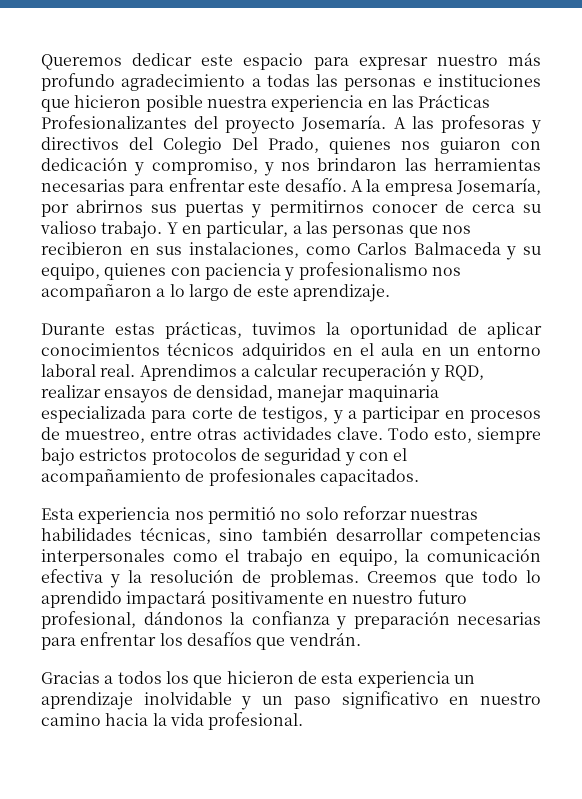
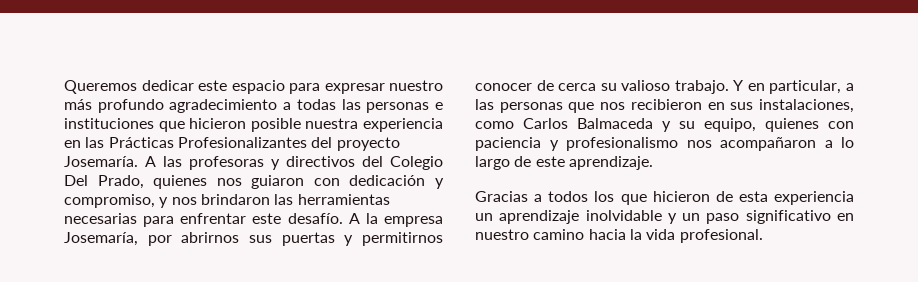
[41,321,542,339] [41,342,541,360] [41,363,485,382] [41,385,439,403] [41,406,541,424] [41,427,541,444] [41,448,408,466] [41,468,419,486] [41,506,479,524] [41,527,541,545] [41,548,541,567] [41,569,541,588] [41,590,467,608] [41,611,541,630] [41,632,361,650] // Durante estas prácticas, tuvimos la oportunidad de aplicar conocimientos técnicos adquiridos en el aula en un entorno laboral real. Aprendimos a calcular recuperación y RQD, realizar ensayos de densidad, manejar maquinaria especializada para corte de testigos, y a participar en procesos de muestreo, entre otras actividades clave. Todo esto, siempre bajo estrictos protocolos de seguridad y con el acompañamiento de profesionales capacitados. // Esta experiencia nos permitió no solo reforzar nuestras habilidades técnicas, sino también desarrollar competencias interpersonales como el trabajo en equipo, la comunicación efectiva y la resolución de problemas. Creemos que todo lo aprendido impactará positivamente en nuestro futuro profesional, dándonos la confianza y preparación necesarias para enfrentar los desafíos que vendrán. -> (653, 163) none

